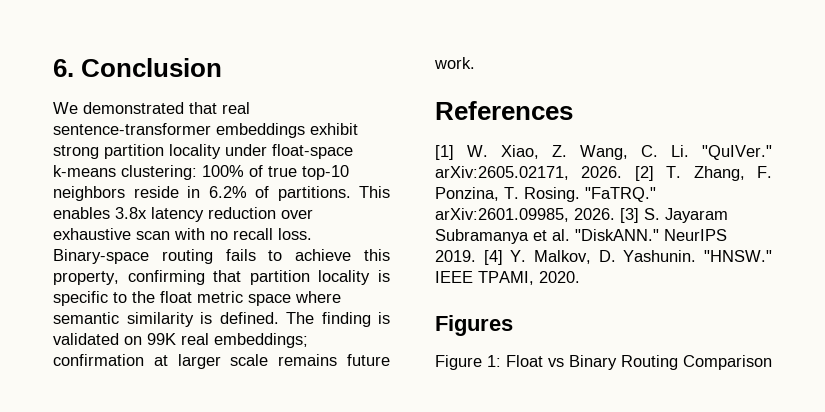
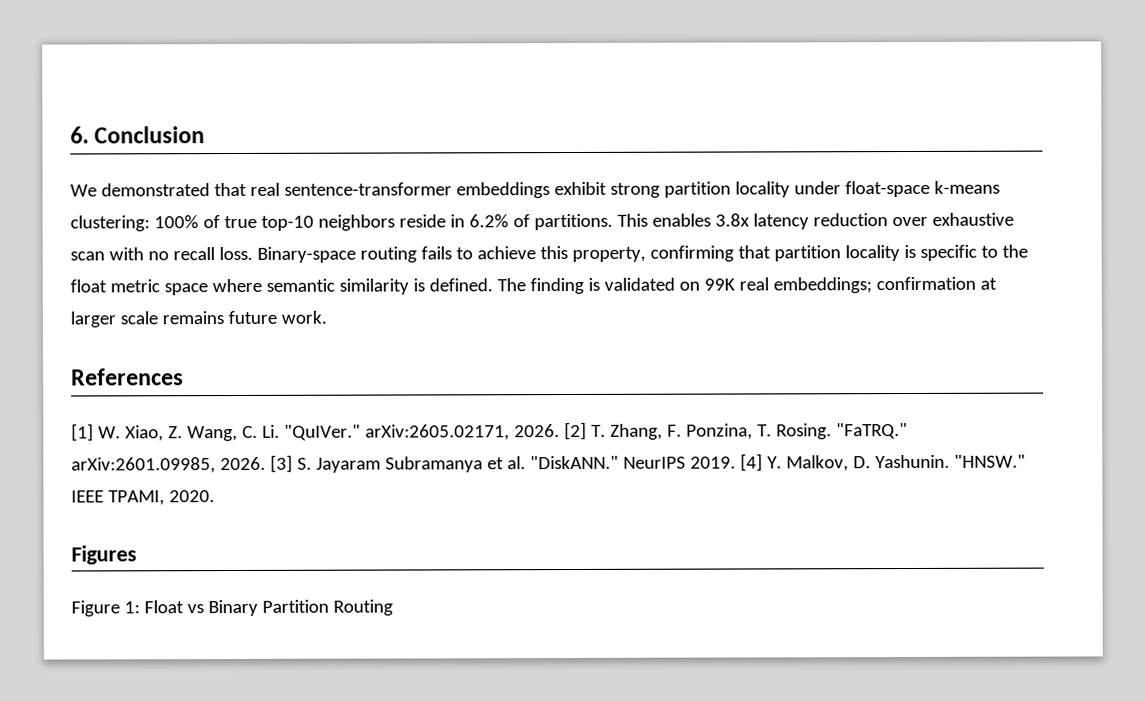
[621,355,772,370] Routing Comparison -> [261,599,393,616] Partition Routing

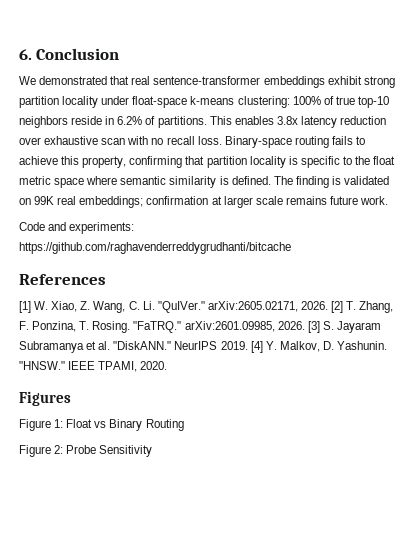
(327, 317) none -> [19,222,135,234] [19,242,291,254] // Code and experiments: https://github.com/raghavenderreddygrudhanti/bitcache
[261,599,329,613] Partition -> (143, 425) none
(393, 607) none -> [19,445,153,457] // Figure 2: Probe Sensitivity

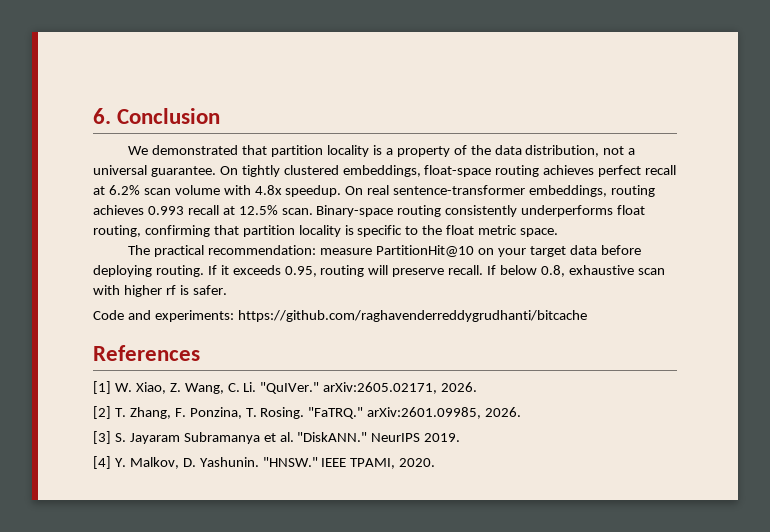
[131,76,395,88] [19,96,389,108] [19,116,387,128] [19,136,366,148] [19,156,127,168] real sentence-transformer embeddings exhibit strong partition locality under float-space k-means clustering: 100% of true top-10 neighbors reside in 6.2% of partitions. This enables 3.8x latency reduction over exhaustive scan with no recall loss. Binary-space routing fails to achieve this property, -> [271,145,636,157] [93,165,677,177] [93,185,656,197] [93,205,646,217] [93,225,141,237] partition locality is a property of the data distribution, not a universal guarantee. On tightly clustered embeddings, float-space routing achieves perfect recall at 6.2% scan volume with 4.8x speedup. On real sentence-transformer embeddings, routing achieves 0.993 recall at 12.5% scan. Binary-space routing consistently underperforms float routing,
[54,176,390,188] [19,196,389,208] space where semantic similarity is defined. The finding is validated on 99K real embeddings; confirmation at larger scale remains future work. -> [520,228,559,237] [128,245,641,257] [93,265,665,277] [93,285,227,297] space. // The practical recommendation: measure PartitionHit@10 on your target data before deploying routing. If it exceeds 0.95, routing will preserve recall. If below 0.8, exhaustive scan with higher rf is safer.
(328, 305) none -> (478, 387) //
(305, 325) none -> (522, 412) //
(248, 345) none -> (461, 437) //
[19,391,71,406] [19,419,184,431] [19,445,153,457] // Figures // Figure 1: Float vs Binary Routing // Figure 2: Probe Sensitivity -> (436, 462) none

